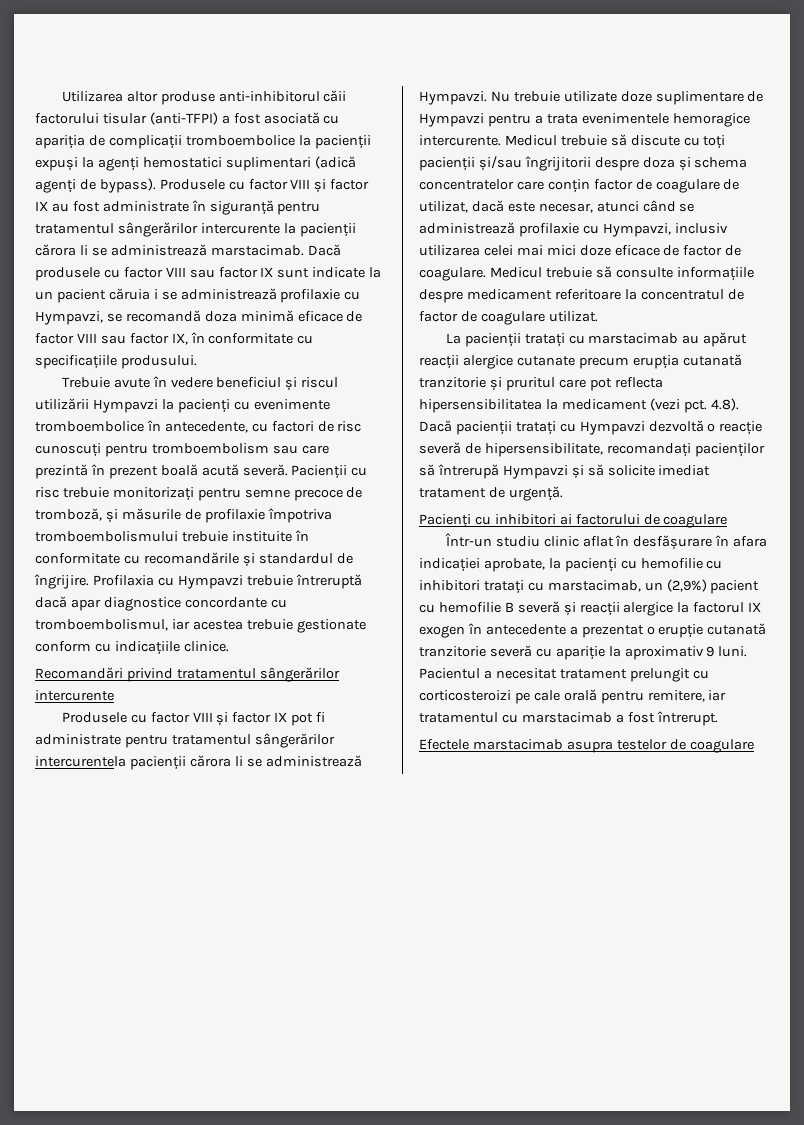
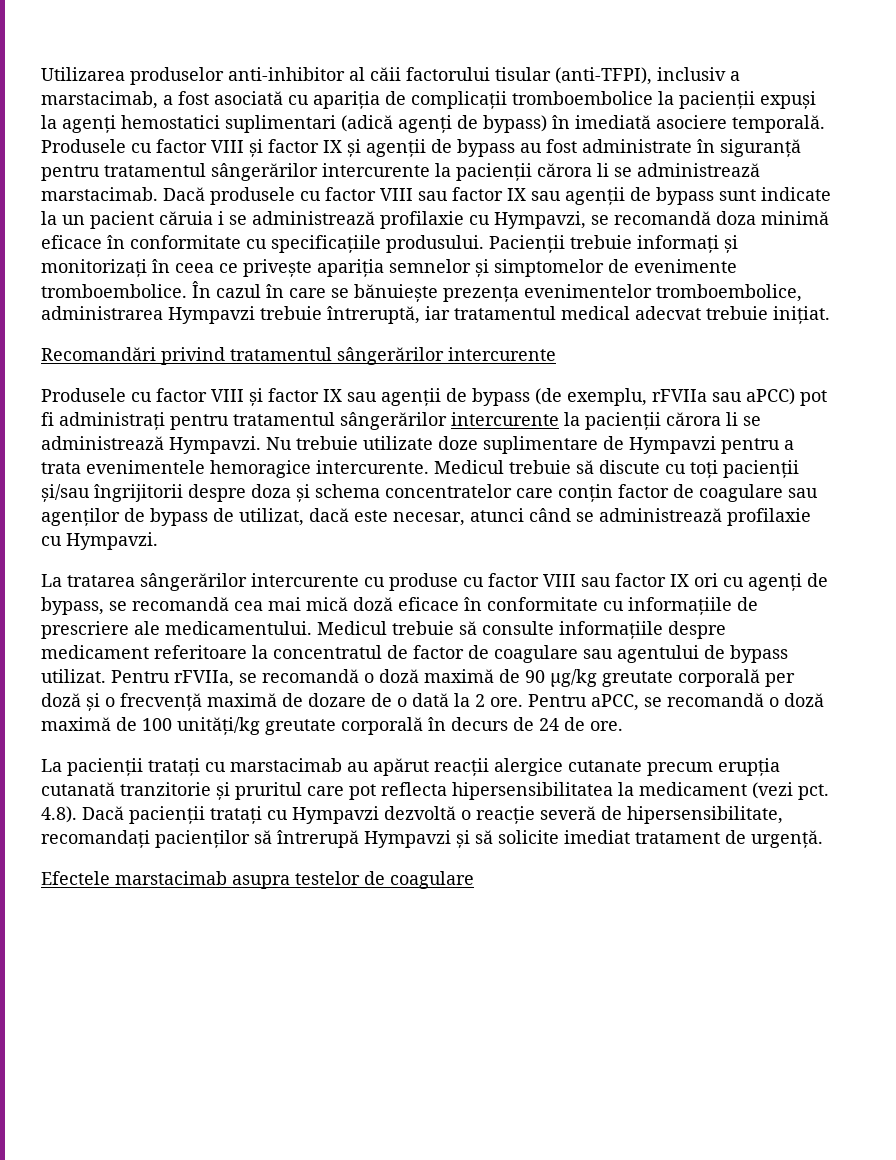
[126,90,347,105] [35,112,218,125] altor produse anti-inhibitorul căii factorului tisular (anti-TFPI) -> [130,67,740,85] [41,91,158,109] produselor anti-inhibitor al căii factorului tisular (anti-TFPI), inclusiv a marstacimab,
[99,178,370,193] [35,201,48,211] bypass). Produsele cu factor VIII și factor IX -> [483,115,825,133] [41,139,515,157] bypass) în imediată asociere temporală. Produsele cu factor VIII și factor IX și agenții de bypass
(274, 272) none -> [531,187,714,205] sau agenții de bypass
[346,311,363,322] [35,333,188,345] de factor VIII sau factor IX, -> (102, 242) none
[61,376,339,391] [35,398,330,413] [35,420,362,433] [35,443,329,457] [35,464,368,479] [35,487,363,501] [35,508,332,523] [35,530,309,542] [35,552,353,567] [34,574,362,589] [35,596,287,611] [35,619,366,633] [35,641,229,655] // Trebuie avute în vedere beneficiul și riscul utilizării Hympavzi la pacienți cu evenimente tromboembolice în antecedente, cu factori de risc cunoscuți pentru tromboembolism sau care prezintă în prezent boală acută severă. Pacienții cu risc trebuie monitorizați pentru semne precoce de tromboză, și măsurile de profilaxie împotriva tromboembolismului trebuie instituite în conformitate cu recomandările și standardul de îngrijire. Profilaxia cu Hympavzi trebuie întreruptă dacă apar diagnostice concordante cu tromboembolismul, iar acestea trebuie gestionate conform cu indicațiile clinice. -> [489,235,738,253] [41,259,737,277] [41,281,802,302] [41,306,830,324] Pacienții trebuie informați și monitorizați în ceea ce privește apariția semnelor și simptomelor de evenimente tromboembolice. În cazul în care se bănuiește prezența evenimentelor tromboembolice, administrarea Hympavzi trebuie întreruptă, iar tratamentul medical adecvat trebuie inițiat.
(288, 717) none -> [347,388,795,406] sau agenții de bypass (de exemplu, rFVIIa sau aPCC)
[35,733,335,748] [35,756,126,767] administrate pentru tratamentul sângerărilor intercurentela -> [59,412,580,430] administrați pentru tratamentul sângerărilor intercurente la
(720, 186) none -> [788,488,818,498] [41,508,208,526] sau agenților de bypass
[602,223,728,237] [419,245,742,256] [419,267,486,281] Hympavzi, inclusiv utilizarea celei mai mici doze eficace de factor de coagulare. -> [66,532,158,550] [41,573,828,591] [41,597,758,615] [41,621,312,639] Hympavzi. // La tratarea sângerărilor intercurente cu produse cu factor VIII sau factor IX ori cu agenți de bypass, se recomandă cea mai mică doză eficace în conformitate cu informațiile de prescriere ale medicamentului.
[548,311,598,322] utilizat. -> [583,645,788,663] [41,669,795,687] [41,693,824,711] [41,717,623,735] sau agentului de bypass utilizat. Pentru rFVIIa, se recomandă o doză maximă de 90 μg/kg greutate corporală per doză și o frecvență maximă de dozare de o dată la 2 ore. Pentru aPCC, se recomandă o doză maximă de 100 unități/kg greutate corporală în decurs de 24 de ore.
[419,514,728,528] [444,533,768,550] [419,558,723,572] [419,579,760,594] [419,601,762,616] [419,623,767,638] [419,645,748,660] [419,668,709,682] [419,689,727,704] [419,711,718,726] // Pacienți cu inhibitori ai factorului de coagulare // Într-un studiu clinic aflat în desfășurare în afara indicației aprobate, la pacienți cu hemofilie cu inhibitori tratați cu marstacimab, un (2,9%) pacient cu hemofilie B severă și reacții alergice la factorul IX exogen în antecedente a prezentat o erupție cutanată tranzitorie severă cu apariție la aproximativ 9 luni. Pacientul a necesitat tratament prelungit cu corticosteroizi pe cale orală pentru remitere, iar tratamentul cu marstacimab a fost întrerupt. -> (823, 839) none

